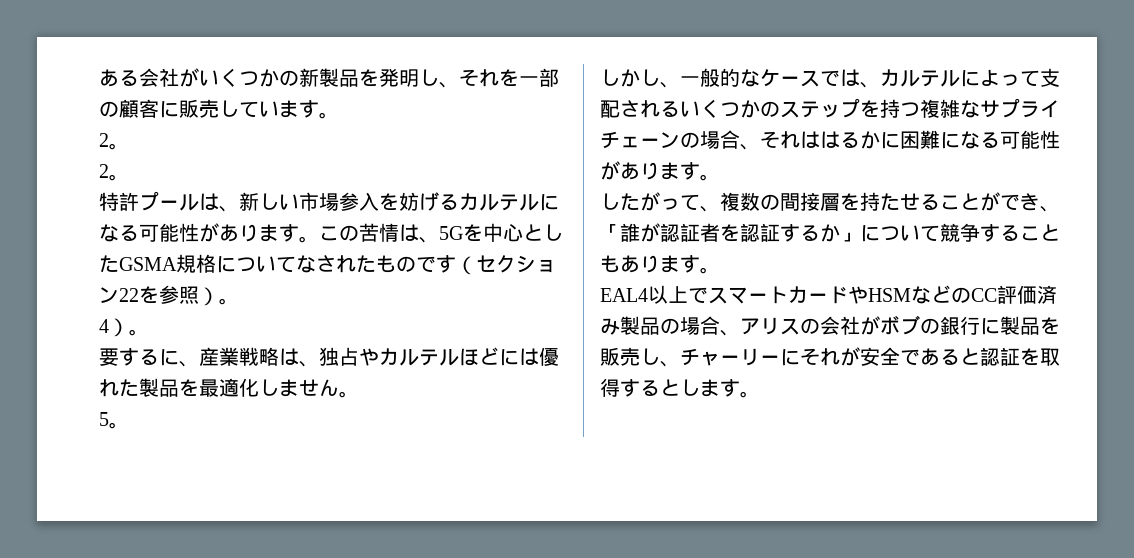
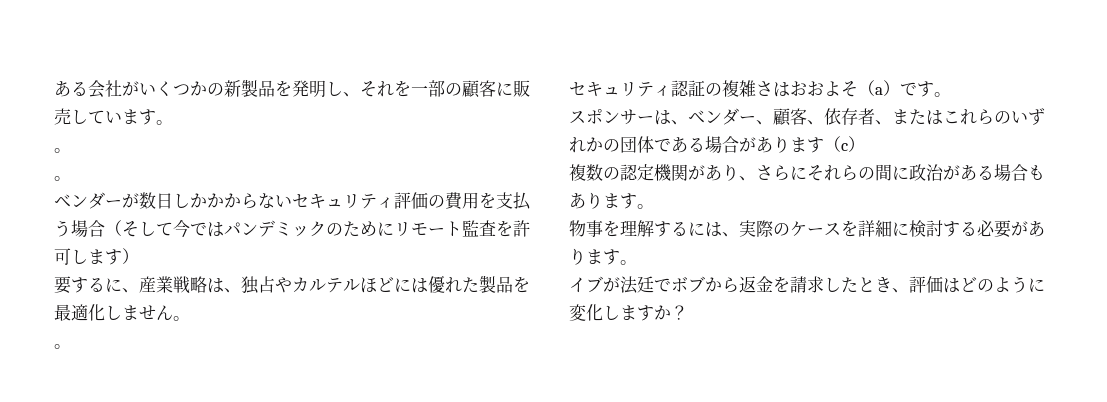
[99,133,129,150] [99,164,129,181] [99,191,559,212] [99,223,563,243] [99,254,556,275] [99,285,239,306] [99,318,149,337] 2。 // 2。 // 特許プールは、新しい市場参入を妨げるカルテルになる可能性があります。この苦情は、5Gを中心としたGSMA規格についてなされたものです（セクション22を参照）。 // 4）。 -> [54,148,71,153] [54,176,71,181] [54,192,531,210] [54,219,530,238] [54,248,139,265] 。 // 。 // ベンダーが数日しかかからないセキュリティ評価の費用を支払う場合（そして今ではパンデミックのためにリモート監査を許可します）
[99,412,129,429] [600,68,1060,88] [600,98,1060,118] [600,130,1060,150] [600,161,720,181] [600,192,1060,212] [600,223,1060,242] [600,255,720,274] [600,285,1057,304] [600,315,1060,336] [600,347,1060,367] [600,378,760,398] 5。 // しかし、一般的なケースでは、カルテルによって支配されるいくつかのステップを持つ複雑なサプライチェーンの場合、それははるかに困難になる可能性があります。 // したがって、複数の間接層を持たせることができ、「誰が認証者を認証するか」について競争することもあります。 // EAL4以上でスマートカードやHSMなどのCC評価済み製品の場合、アリスの会社がボブの銀行に製品を販売し、チャーリーにそれが安全であると認証を取得するとします。 -> [54,344,71,349] [569,80,951,97] [569,108,1045,126] [569,136,865,153] [569,164,1045,181] [569,192,654,209] [569,220,1045,238] [569,248,637,265] [569,276,1045,294] [569,304,688,321] 。 // セキュリティ認証の複雑さはおおよそ（a）です。 // スポンサーは、ベンダー、顧客、依存者、またはこれらのいずれかの団体である場合があります（c） // 複数の認定機関があり、さらにそれらの間に政治がある場合もあります。 // 物事を理解するには、実際のケースを詳細に検討する必要があります。 // イブが法廷でボブから返金を請求したとき、評価はどのように変化しますか？

